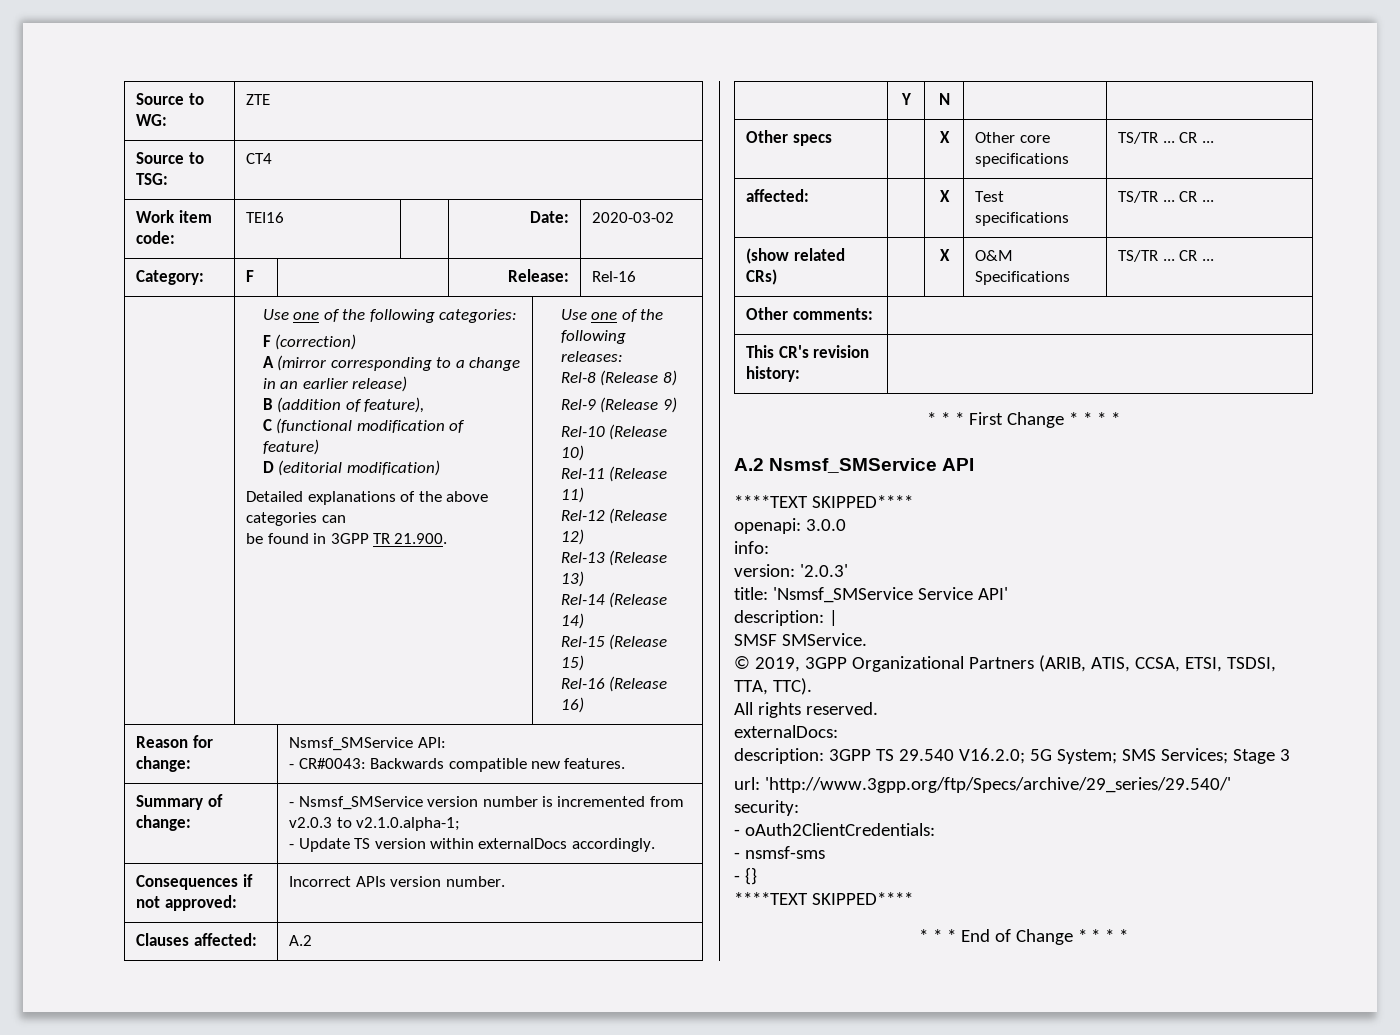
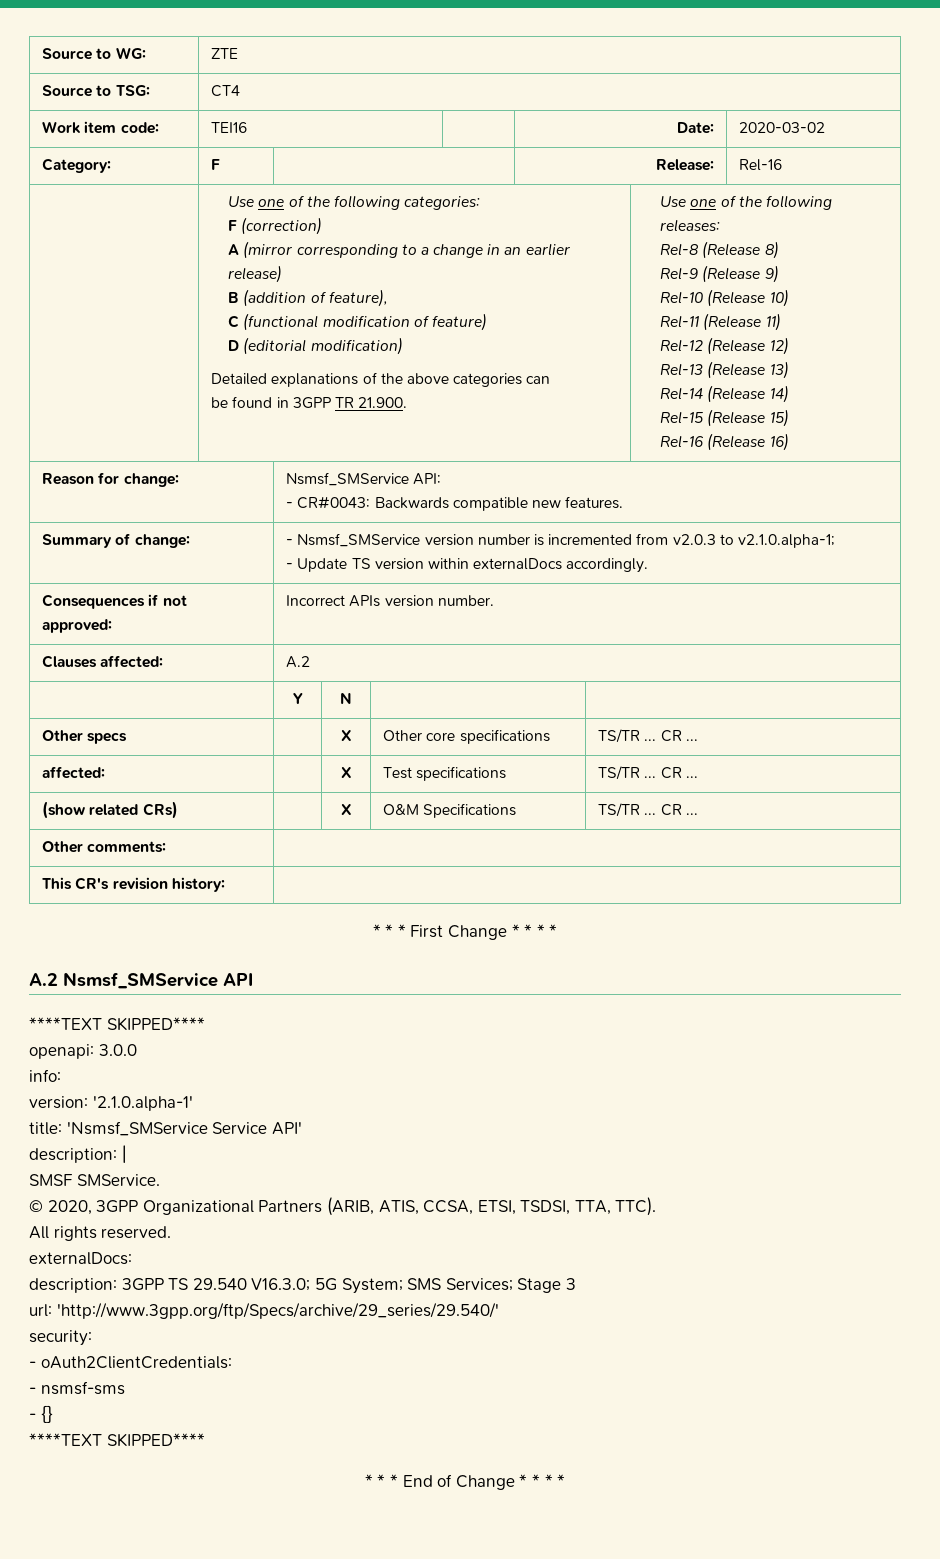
[799,564,848,577] '2.0.3' -> [92,1096,193,1111] '2.1.0.alpha-1'
[754,657,800,672] 2019, -> [47,1200,92,1215] 2020,
[958,748,1025,764] V16.2.0; -> [251,1278,311,1291] V16.3.0;

